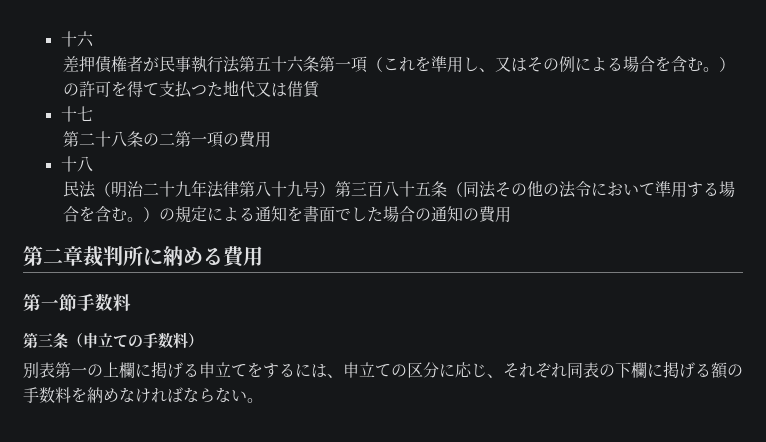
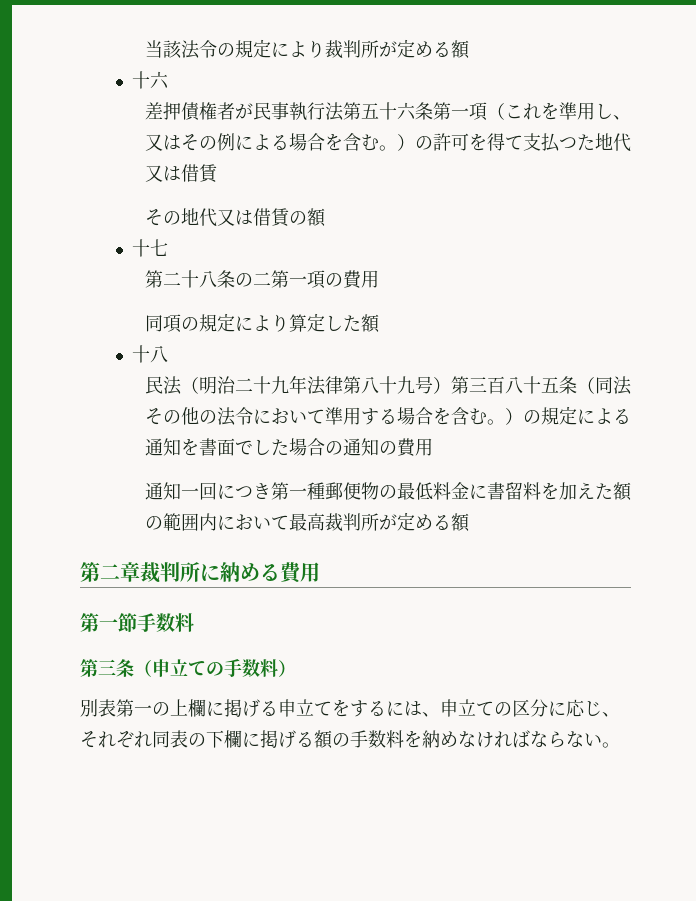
(60, 39) none -> [144,39,470,59] 当該法令の規定により裁判所が定める額 //
(321, 89) none -> [144,208,326,227] // その地代又は借賃の額
(272, 139) none -> [144,313,380,333] // 同項の規定により算定した額
(512, 214) none -> [144,482,632,501] [144,512,470,532] // 通知一回につき第一種郵便物の最低料金に書留料を加えた額の範囲内において最高裁判所が定める額

